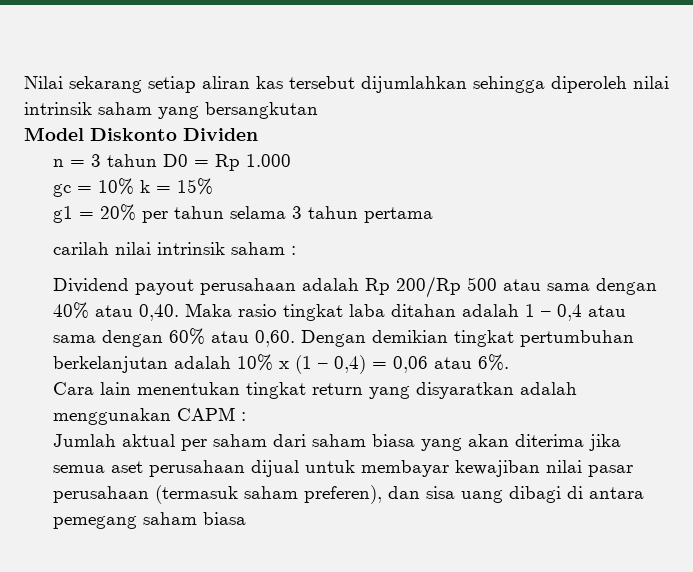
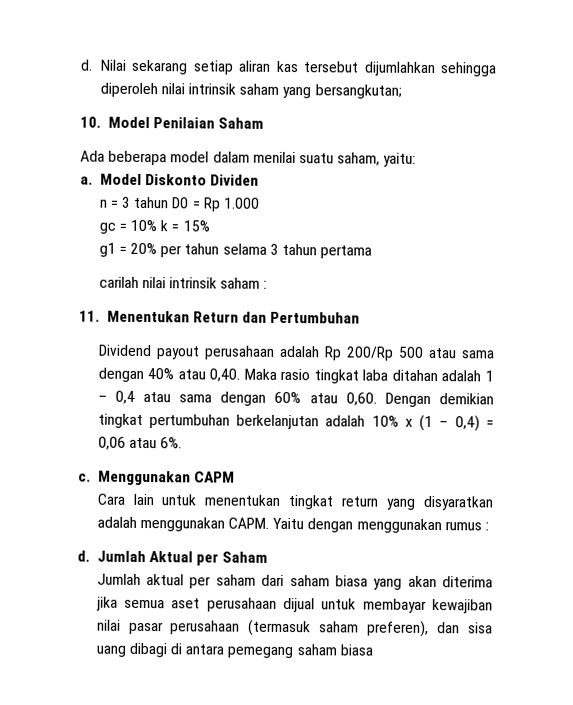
(24, 82) none -> [80,59,93,71] d.
[205,102,318,119] bersangkutan // -> [314,84,402,99] [80,116,265,129] [80,150,417,167] [80,176,93,185] bersangkutan; // 10. Model Penilaian Saham // Ada beberapa model dalam menilai suatu saham, yaitu: // a.
(297, 250) none -> [79,310,361,324] // 11. Menentukan Return dan Pertumbuhan
(510, 362) none -> [78,470,235,486] // c. Menggunakan CAPM
(132, 388) none -> [161,494,198,506] untuk
[177,407,247,421] CAPM : -> [228,517,489,534] [77,550,269,566] CAPM. Yaitu dengan menggunakan rumus : // d. Jumlah Aktual per Saham

